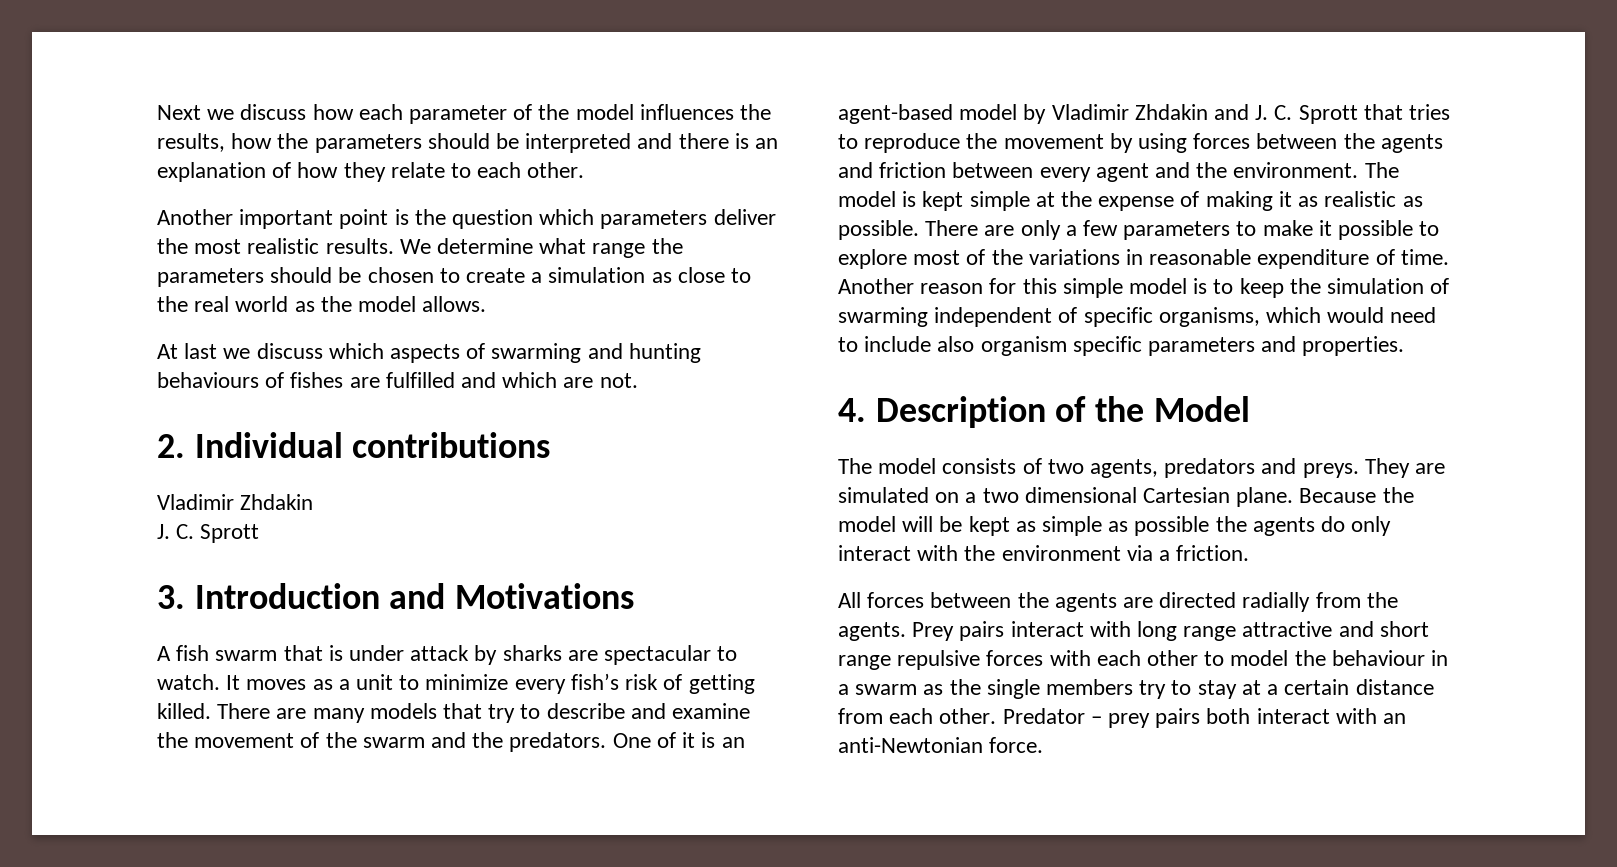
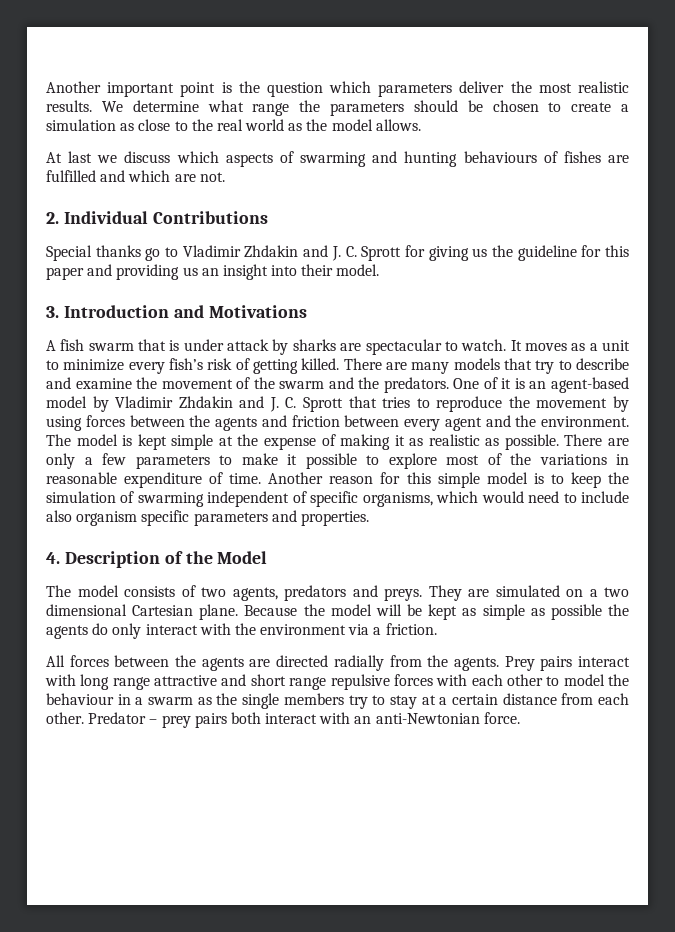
[157,104,772,124] [157,133,779,153] [157,162,585,182] Next we discuss how each parameter of the model influences the results, how the parameters should be interpreted and there is an explanation of how they relate to each other. // -> (46, 87) none
[352,432,551,458] [157,494,314,510] [157,524,260,543] contributions // Vladimir Zhdakin // J. C. Sprott -> [152,211,268,224] [46,245,629,261] [46,264,380,280] Contributions // Special thanks go to Vladimir Zhdakin and J. C. Sprott for giving us the guideline for this paper and providing us an insight into their model.

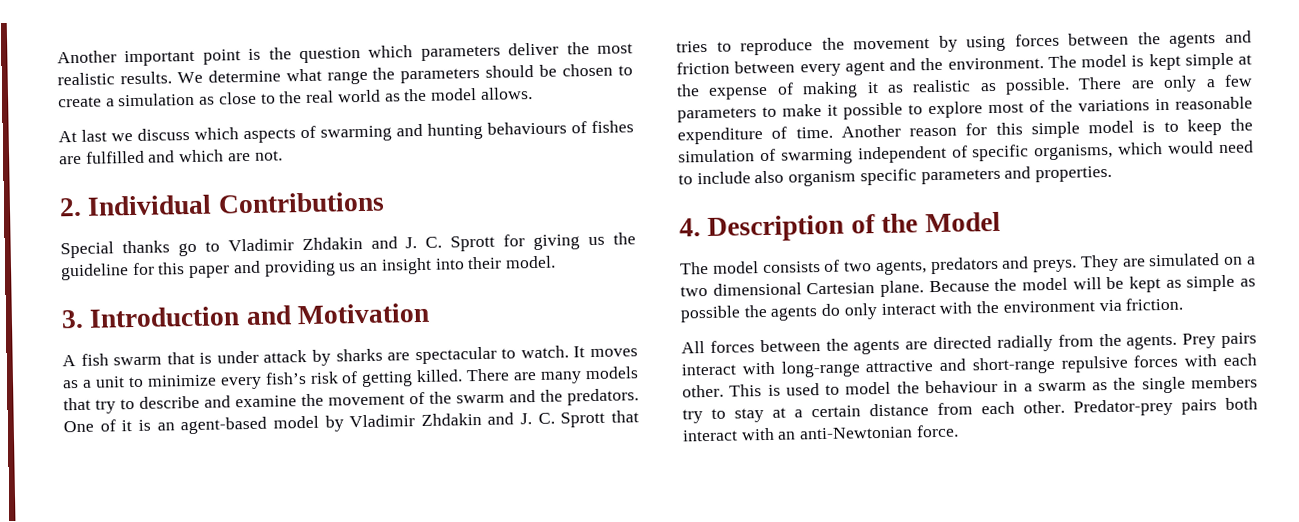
[208,305,307,318] Motivations -> [297,302,431,325] Motivation
[373,627,382,635] a -> (1122, 305) none
[80,674,543,690] long range attractive and short range repulsive forces with each other -> [780,353,1257,378] [682,383,820,398] long-range attractive and short-range repulsive forces with each other. This is used
[88,712,191,728] Predator – prey -> [1073,398,1173,417] Predator-prey

